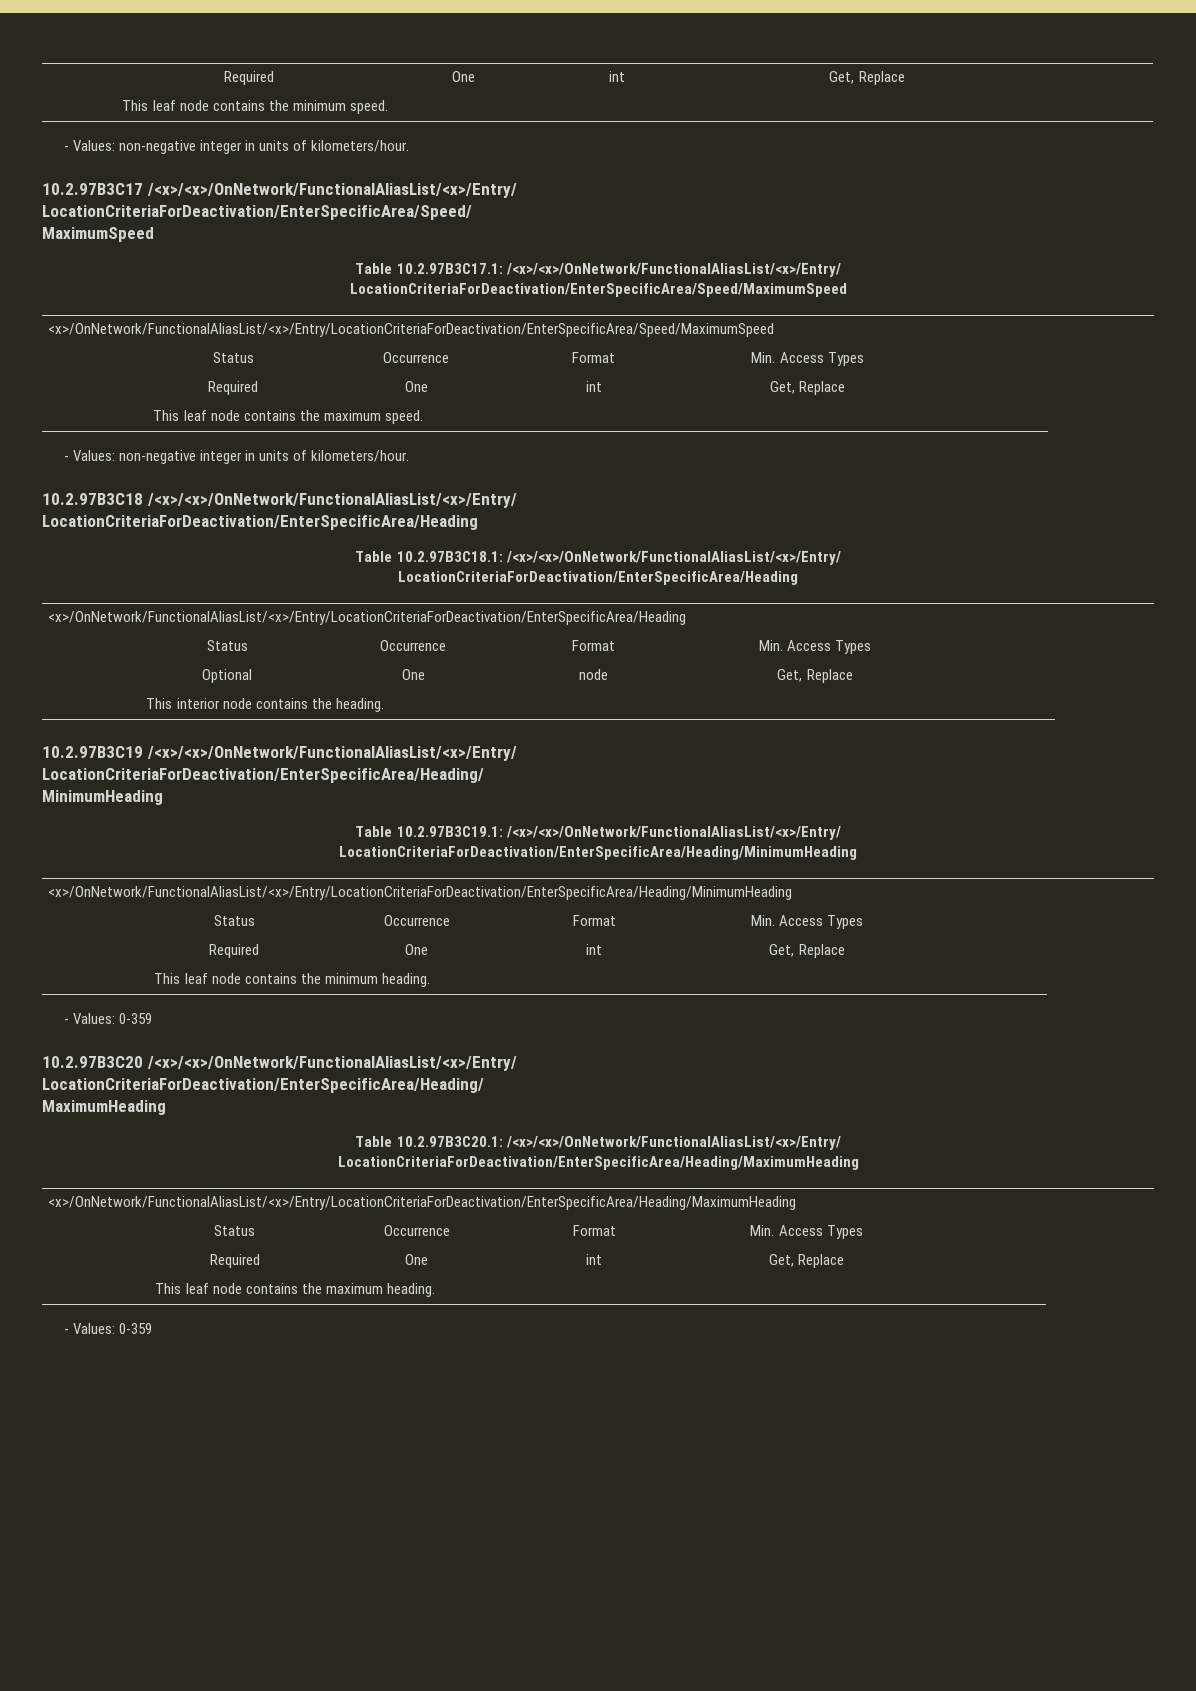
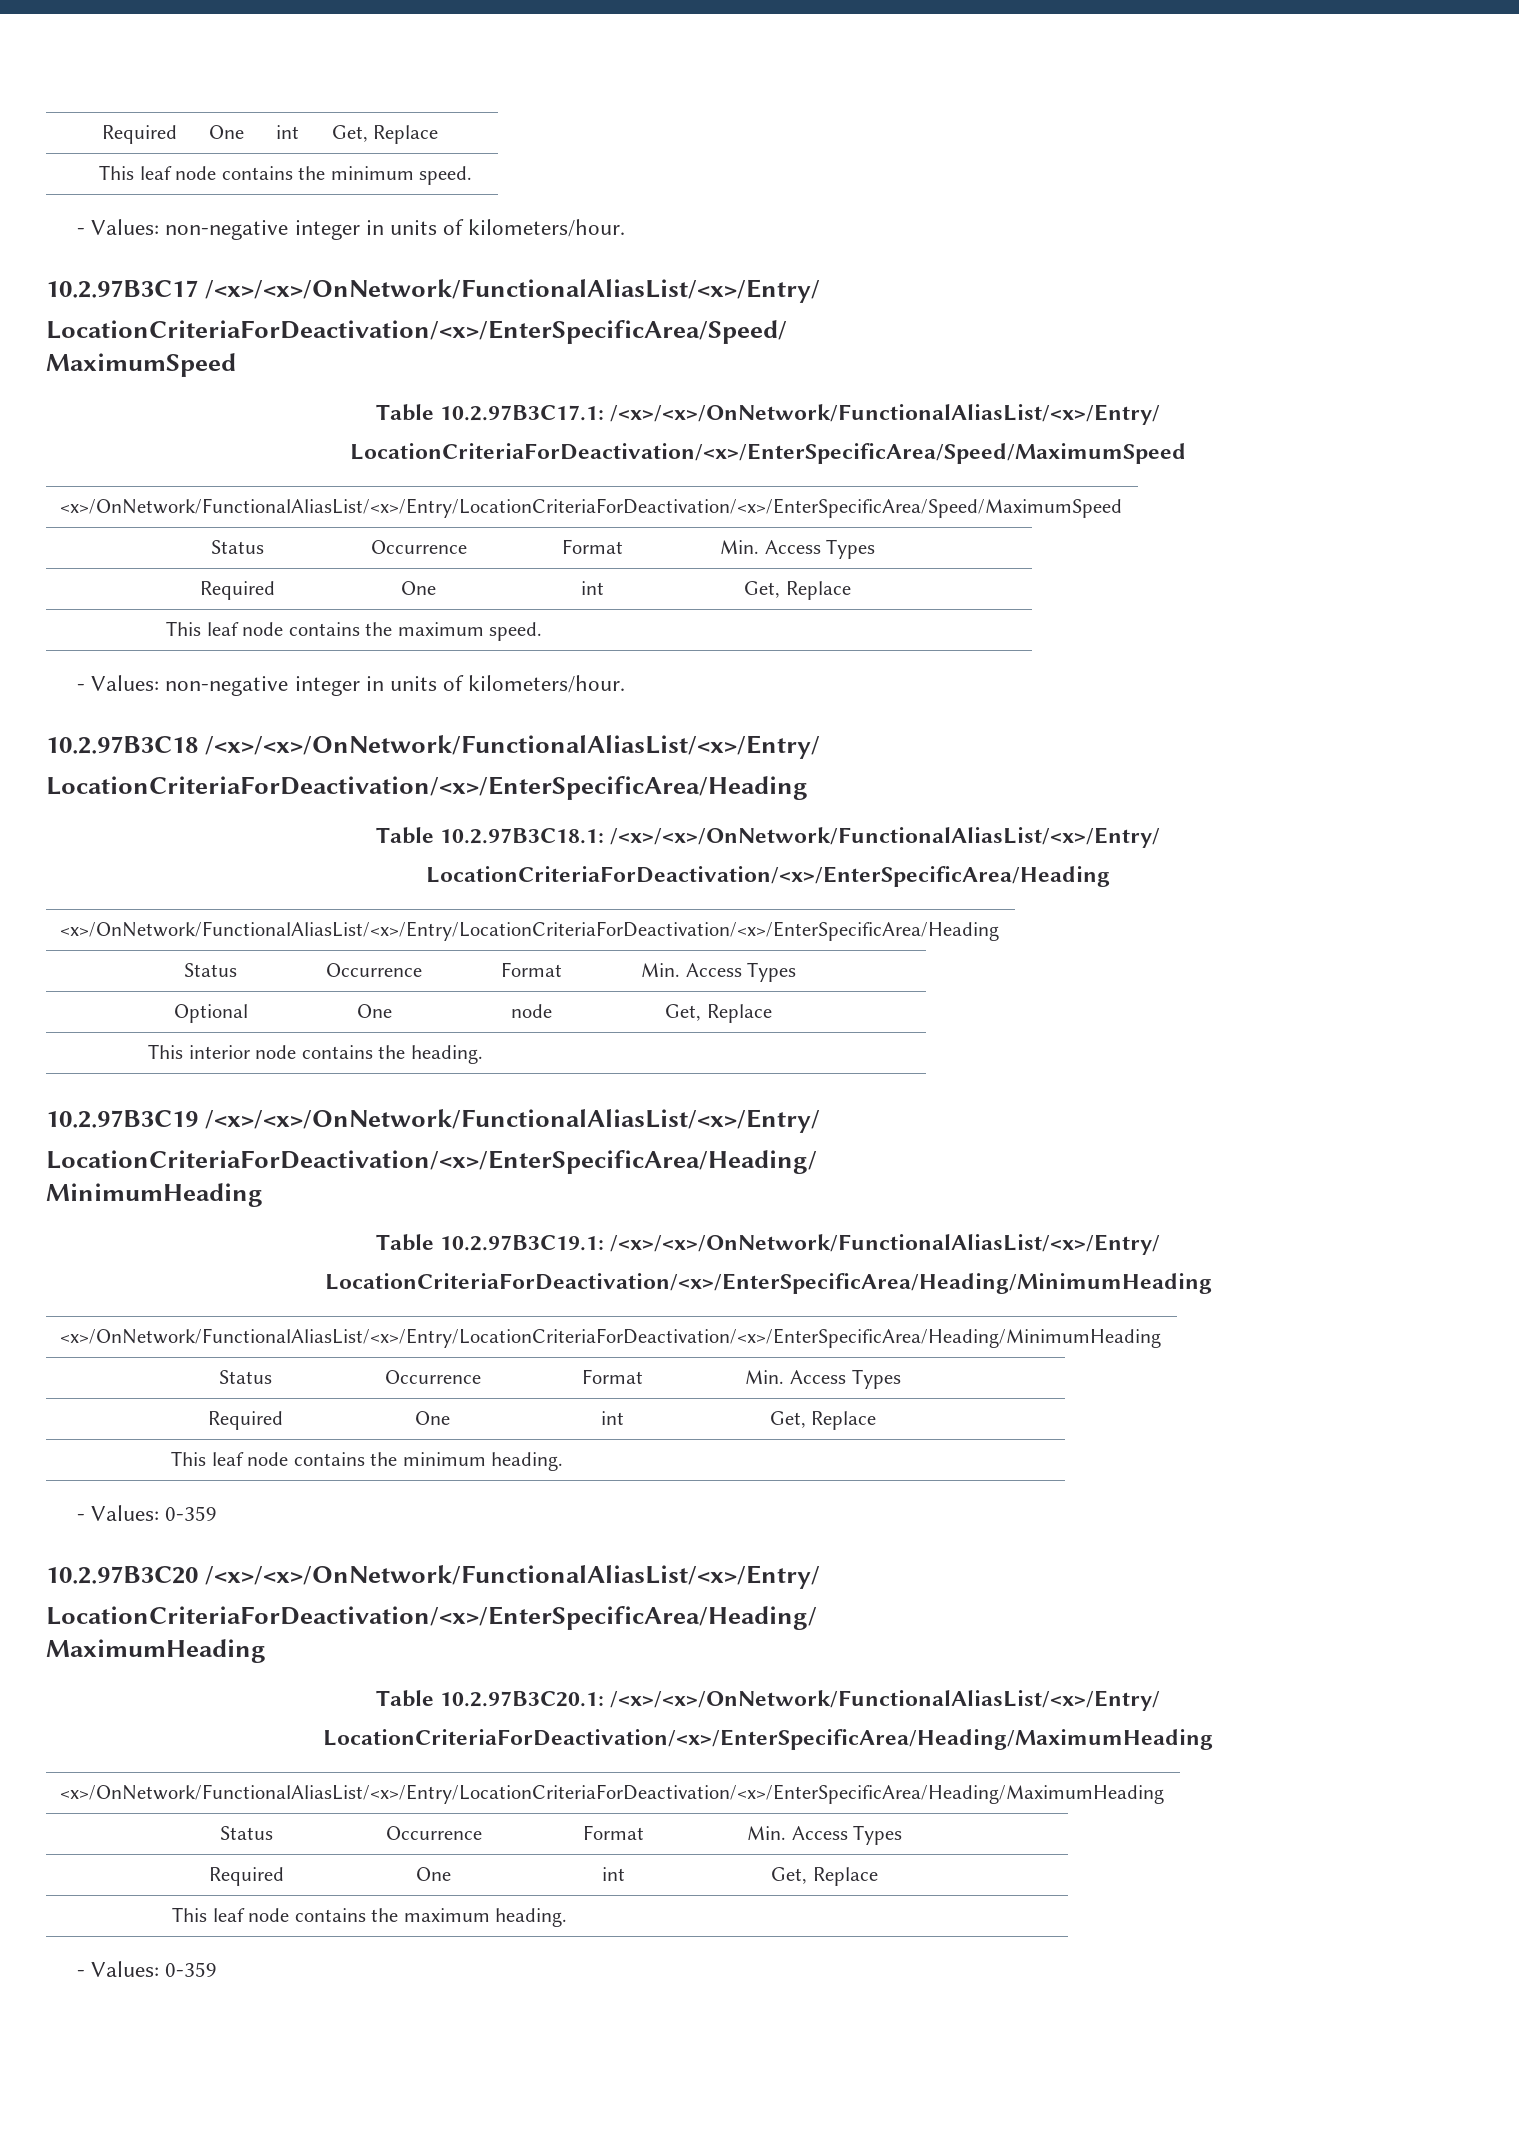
[42,205,472,220] LocationCriteriaForDeactivation/EnterSpecificArea/Speed/ -> [46,320,787,344] LocationCriteriaForDeactivation/<x>/EnterSpecificArea/Speed/
[349,283,847,297] [48,323,775,337] LocationCriteriaForDeactivation/EnterSpecificArea/Speed/MaximumSpeed // <x>/OnNetwork/FunctionalAliasList/<x>/Entry/LocationCriteriaForDeactivation/EnterSpecificArea/Speed/MaximumSpeed -> [350,443,1186,464] [60,498,1123,518] LocationCriteriaForDeactivation/<x>/EnterSpecificArea/Speed/MaximumSpeed // <x>/OnNetwork/FunctionalAliasList/<x>/Entry/LocationCriteriaForDeactivation/<x>/EnterSpecificArea/Speed/MaximumSpeed
[42,515,478,530] LocationCriteriaForDeactivation/EnterSpecificArea/Heading -> [46,776,808,800] LocationCriteriaForDeactivation/<x>/EnterSpecificArea/Heading
[398,571,798,585] [48,611,687,625] LocationCriteriaForDeactivation/EnterSpecificArea/Heading // <x>/OnNetwork/FunctionalAliasList/<x>/Entry/LocationCriteriaForDeactivation/EnterSpecificArea/Heading -> [426,866,1110,887] [60,921,1000,941] LocationCriteriaForDeactivation/<x>/EnterSpecificArea/Heading // <x>/OnNetwork/FunctionalAliasList/<x>/Entry/LocationCriteriaForDeactivation/<x>/EnterSpecificArea/Heading
[42,768,484,783] LocationCriteriaForDeactivation/EnterSpecificArea/Heading/ -> [46,1150,817,1174] LocationCriteriaForDeactivation/<x>/EnterSpecificArea/Heading/
[339,846,857,860] [48,886,793,900] LocationCriteriaForDeactivation/EnterSpecificArea/Heading/MinimumHeading // <x>/OnNetwork/FunctionalAliasList/<x>/Entry/LocationCriteriaForDeactivation/EnterSpecificArea/Heading/MinimumHeading -> [324,1273,1212,1294] [60,1328,1162,1348] LocationCriteriaForDeactivation/<x>/EnterSpecificArea/Heading/MinimumHeading // <x>/OnNetwork/FunctionalAliasList/<x>/Entry/LocationCriteriaForDeactivation/<x>/EnterSpecificArea/Heading/MinimumHeading
[42,1078,484,1093] LocationCriteriaForDeactivation/EnterSpecificArea/Heading/ -> [46,1606,817,1630] LocationCriteriaForDeactivation/<x>/EnterSpecificArea/Heading/
[337,1156,859,1170] [48,1196,797,1210] LocationCriteriaForDeactivation/EnterSpecificArea/Heading/MaximumHeading // <x>/OnNetwork/FunctionalAliasList/<x>/Entry/LocationCriteriaForDeactivation/EnterSpecificArea/Heading/MaximumHeading -> [323,1729,1213,1750] [60,1784,1165,1804] LocationCriteriaForDeactivation/<x>/EnterSpecificArea/Heading/MaximumHeading // <x>/OnNetwork/FunctionalAliasList/<x>/Entry/LocationCriteriaForDeactivation/<x>/EnterSpecificArea/Heading/MaximumHeading

